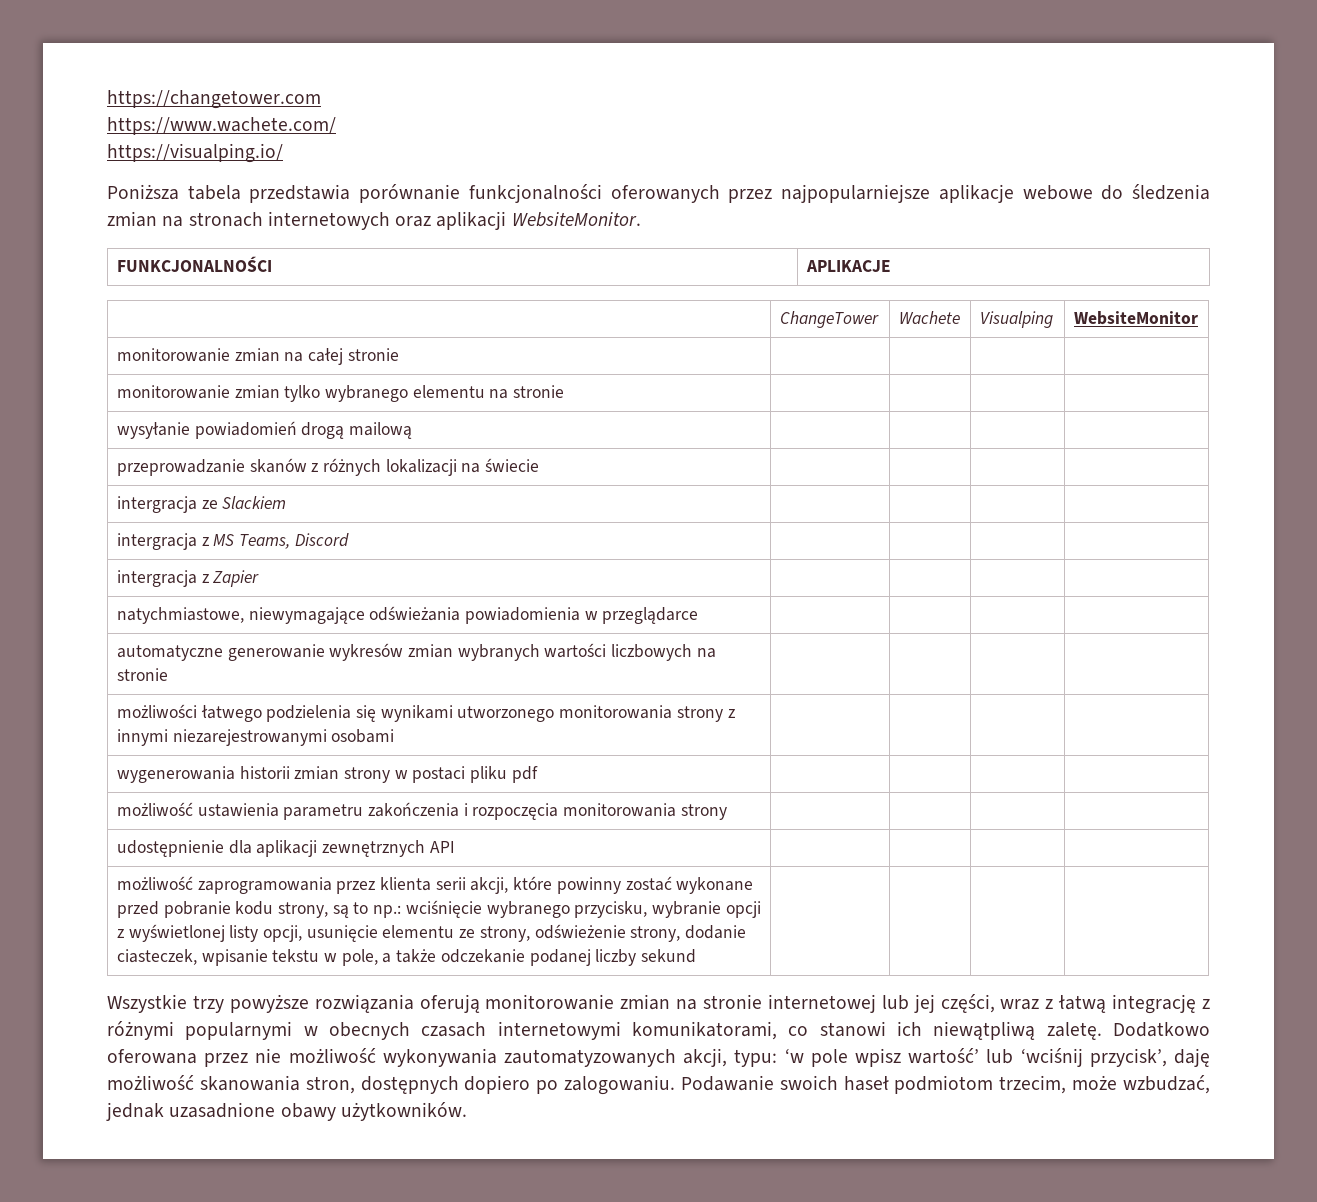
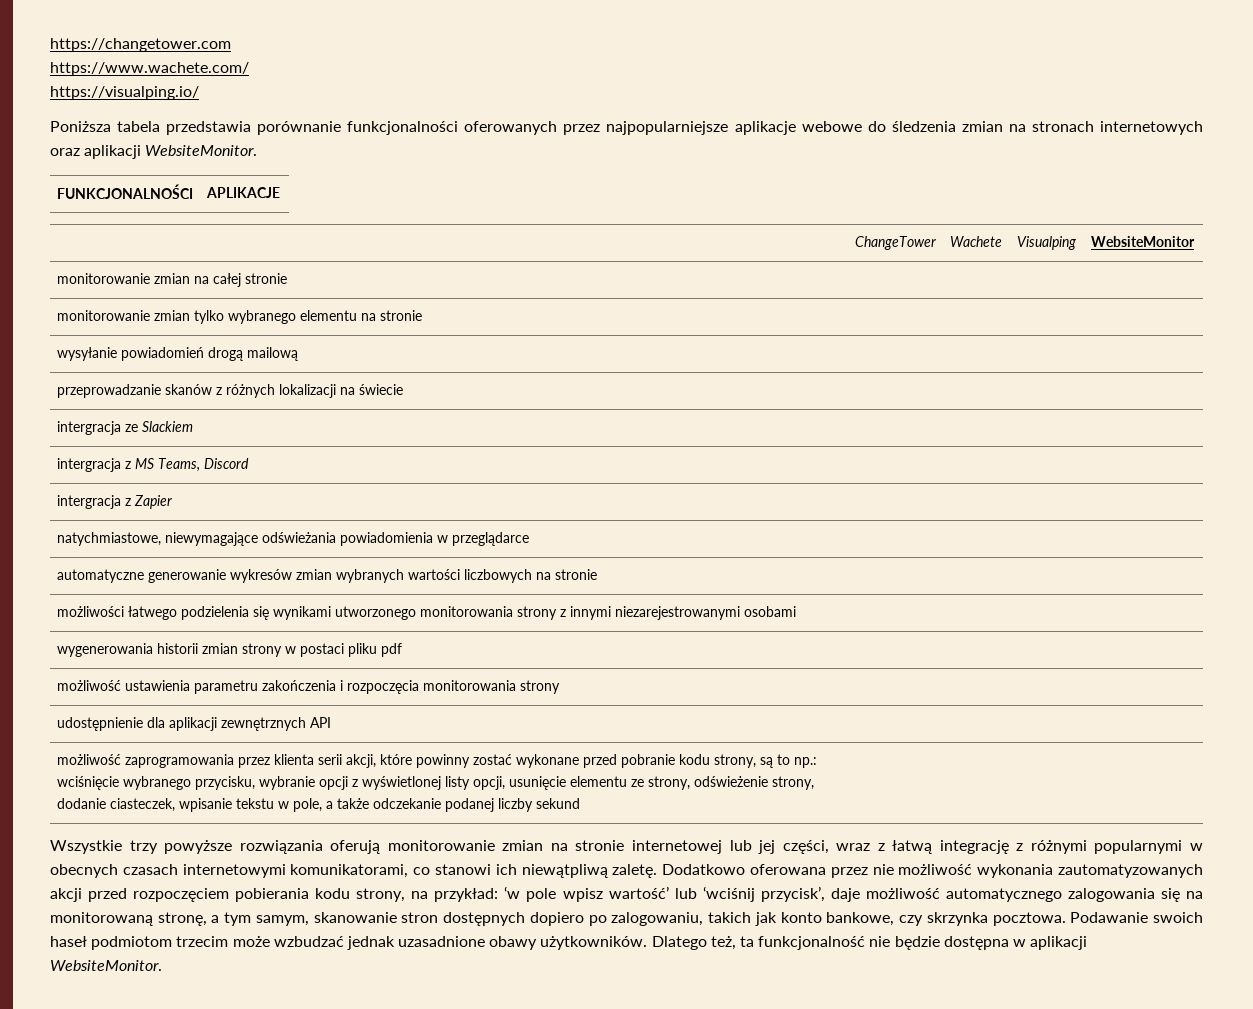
[382,1048,778,1067] wykonywania zautomatyzowanych akcji, typu: -> [977,864,1203,878] [50,888,499,902] wykonania zautomatyzowanych akcji przed rozpoczęciem pobierania kodu strony, na przykład:
[1174,1048,1211,1067] [107,1075,676,1095] daję możliwość skanowania stron, dostępnych dopiero po zalogowaniu. -> [830,888,1203,902] [50,912,1066,926] daje możliwość automatycznego zalogowania się na monitorowaną stronę, a tym samym, skanowanie stron dostępnych dopiero po zalogowaniu, takich jak konto bankowe, czy skrzynka pocztowa.
[999,1075,1210,1094] trzecim, może wzbudzać, -> [176,936,344,947] trzecim może wzbudzać
(467, 1111) none -> [651,936,1088,950] [50,960,162,971] Dlatego też, ta funkcjonalność nie będzie dostępna w aplikacji WebsiteMonitor.

